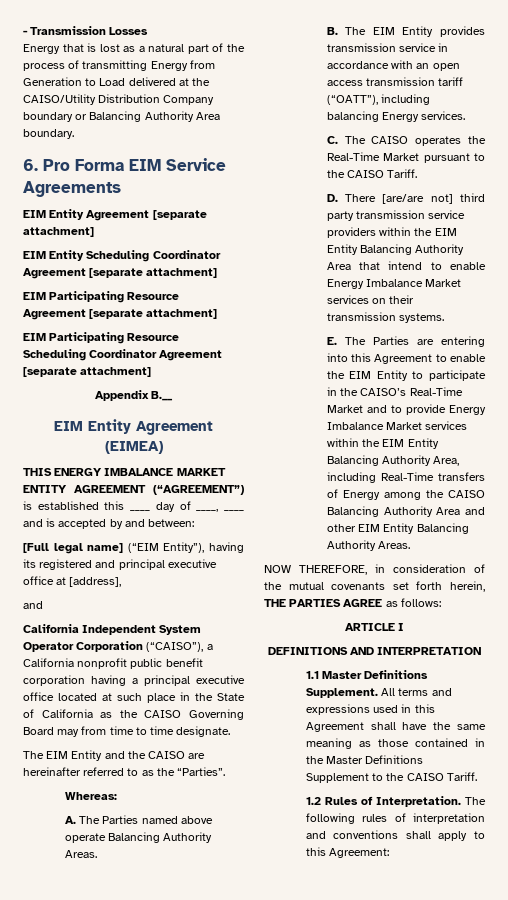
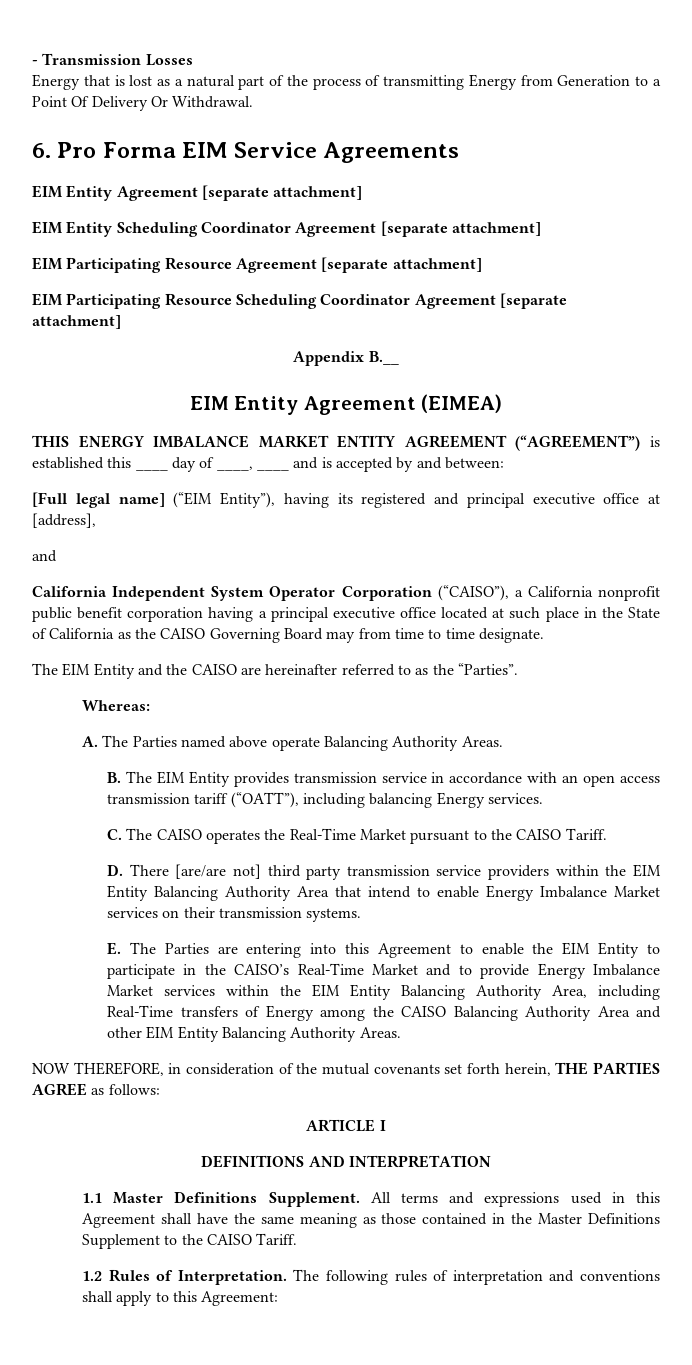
[99,77,211,86] [23,94,215,105] [23,111,220,122] [23,129,74,139] Load delivered at the CAISO/Utility Distribution Company boundary or Balancing Authority Area boundary. -> [653,79,661,86] [32,96,254,111] a Point Of Delivery Or Withdrawal.

